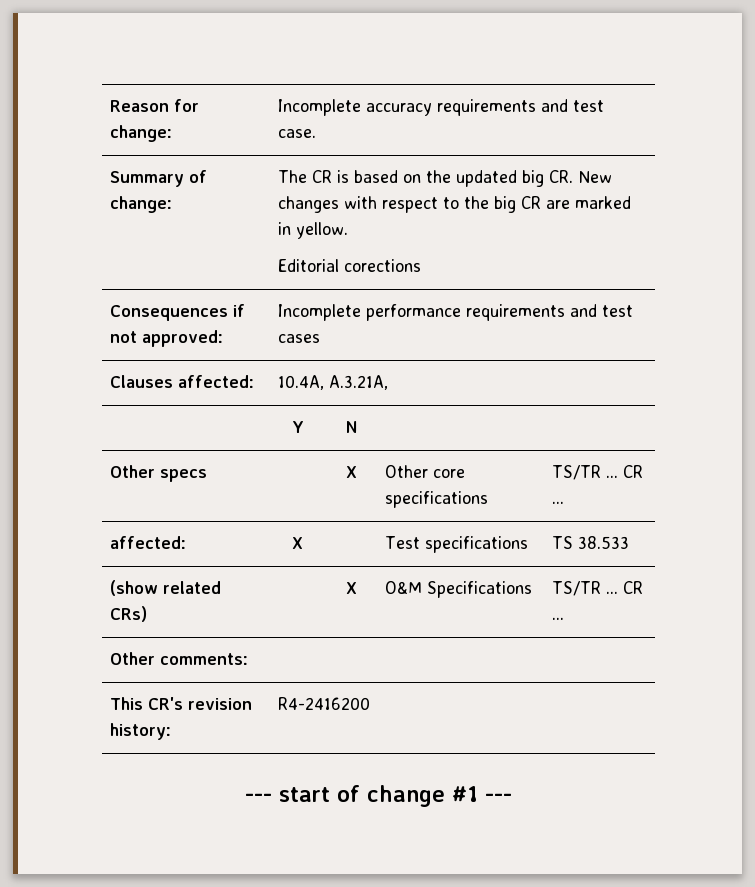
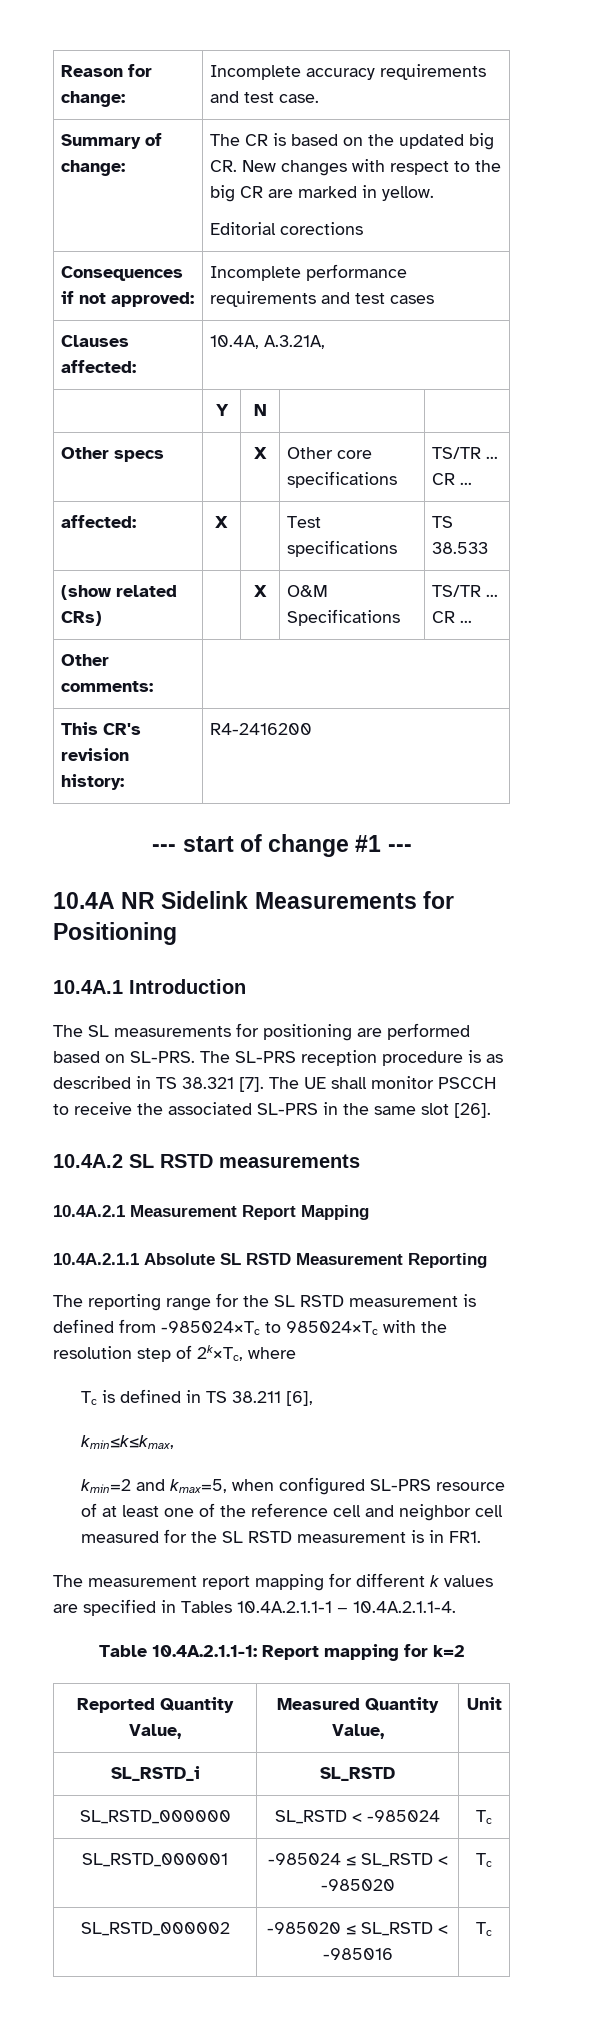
(512, 797) none -> [53,891,454,909] [53,922,177,945] [53,979,246,994] [53,1023,470,1041] [53,1050,503,1066] [53,1076,496,1092] [53,1102,491,1118] [53,1154,360,1168] [53,1205,369,1220] [53,1253,487,1268] [53,1293,476,1311] [53,1319,447,1335] [53,1345,296,1362] [81,1389,314,1406] [81,1435,175,1449] [81,1477,506,1495] [81,1503,504,1521] [81,1529,482,1543] [53,1573,493,1591] [53,1599,456,1616] [99,1644,465,1661] [77,1697,234,1713] [129,1724,181,1739] [277,1697,440,1713] [331,1724,384,1739] [466,1697,502,1710] [110,1766,200,1781] [320,1767,396,1781] [79,1810,231,1824] [275,1810,441,1824] [476,1810,492,1824] [82,1853,228,1867] [267,1853,448,1867] [320,1879,395,1891] [476,1853,492,1867] [80,1922,230,1936] [267,1922,449,1936] [322,1948,393,1960] [476,1922,492,1936] // 10.4A NR Sidelink Measurements for Positioning // 10.4A.1 Introduction // The SL measurements for positioning are performed based on SL-PRS. The SL-PRS reception procedure is as described in TS 38.321 [7]. The UE shall monitor PSCCH to receive the associated SL-PRS in the same slot [26]. // 10.4A.2 SL RSTD measurements // 10.4A.2.1 Measurement Report Mapping // 10.4A.2.1.1 Absolute SL RSTD Measurement Reporting // The reporting range for the SL RSTD measurement is defined from -985024×Tc to 985024×Tc with the resolution step of 2k×Tc, where // Tc is defined in TS 38.211 [6], // kmin≤k≤kmax, // kmin=2 and kmax=5, when configured SL-PRS resource of at least one of the reference cell and neighbor cell measured for the SL RSTD measurement is in FR1. // The measurement report mapping for different k values are specified in Tables 10.4A.2.1.1-1 − 10.4A.2.1.1-4. // Table 10.4A.2.1.1-1: Report mapping for k=2 // Reported Quantity Value, | Measured Quantity Value, | Unit // SL_RSTD_i | SL_RSTD | // SL_RSTD_000000 | SL_RSTD < -985024 | Tc // SL_RSTD_000001 | -985024 ≤ SL_RSTD < -985020 | Tc // SL_RSTD_000002 | -985020 ≤ SL_RSTD < -985016 | Tc

